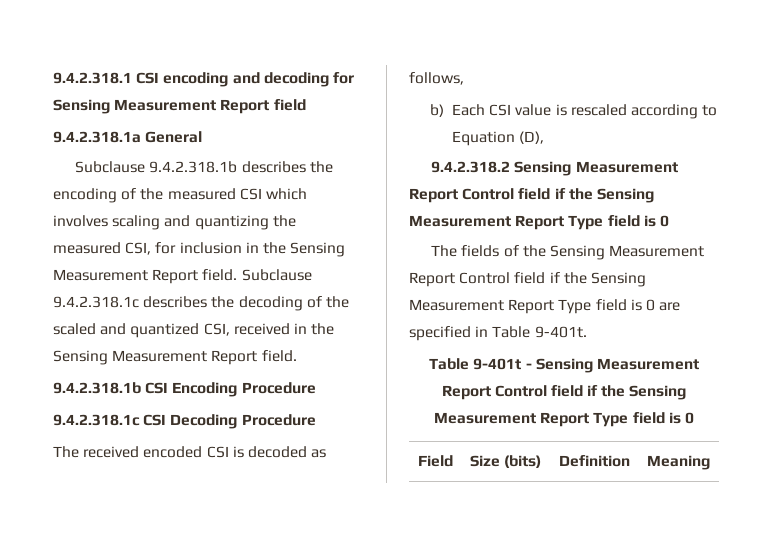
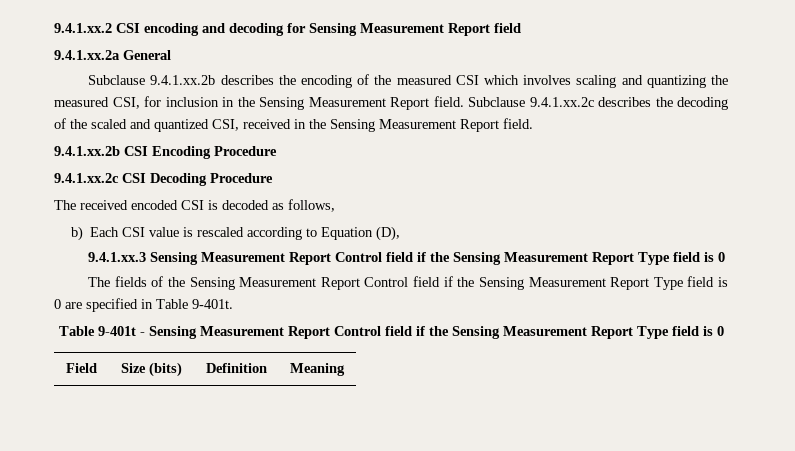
[53,72,132,84] 9.4.2.318.1 -> [54,23,112,33] 9.4.1.xx.2
[53,131,141,143] 9.4.2.318.1a -> [54,50,120,60] 9.4.1.xx.2a
[149,161,238,173] 9.4.2.318.1b -> [150,75,216,85] 9.4.1.xx.2b
[53,296,139,308] 9.4.2.318.1c -> [529,97,594,107] 9.4.1.xx.2c
[53,382,141,394] 9.4.2.318.1b -> [54,146,120,156] 9.4.1.xx.2b
[53,414,140,426] 9.4.2.318.1c -> [54,173,119,183] 9.4.1.xx.2c
[431,161,511,173] 9.4.2.318.2 -> [88,252,147,262] 9.4.1.xx.3

